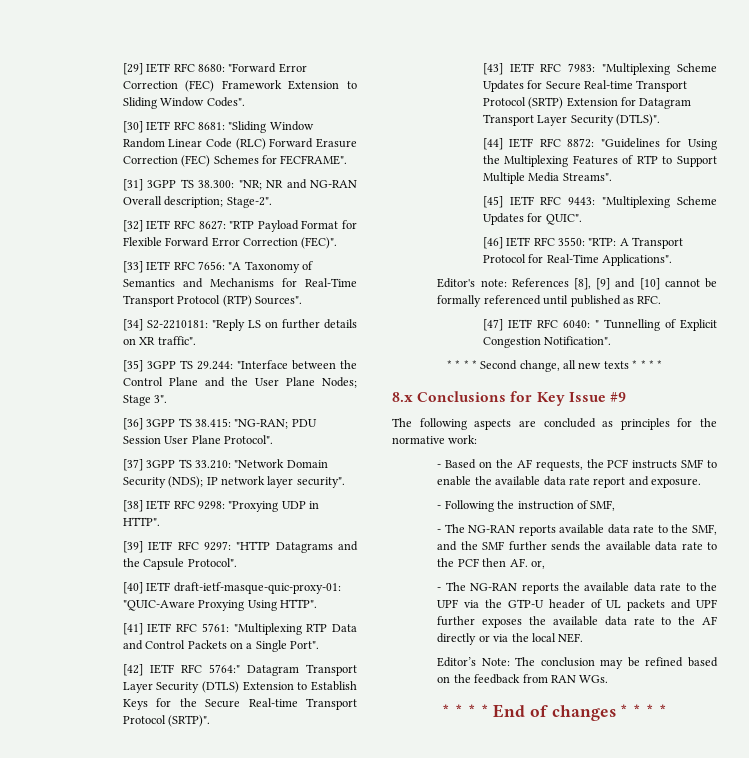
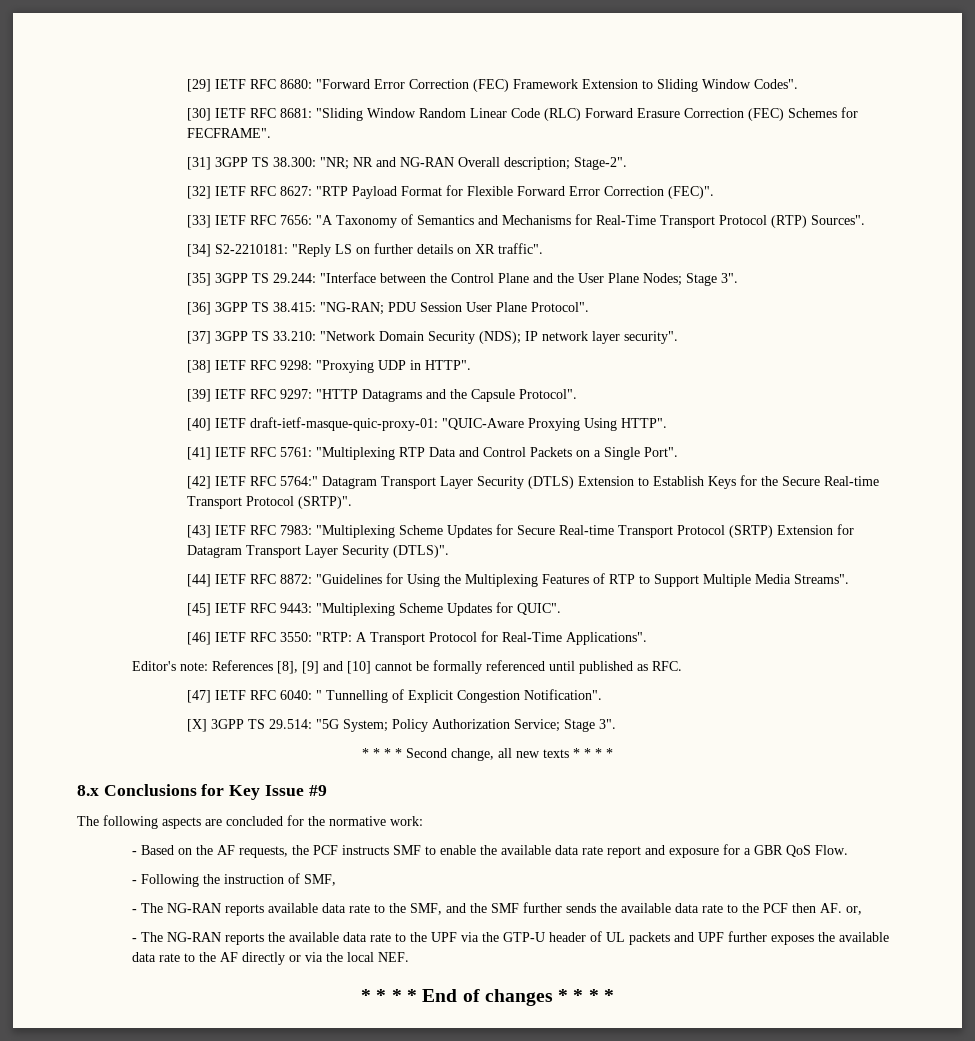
(612, 340) none -> [186,719,616,732] // [X] 3GPP TS 29.514: "5G System; Policy Authorization Service; Stage 3".
[602,418,670,430] as principles -> (283, 821) none
[651,478,702,488] exposure. -> [668,844,848,858] exposure for a GBR QoS Flow.
[437,657,718,669] [437,674,609,684] // Editor’s Note: The conclusion may be refined based on the feedback from RAN WGs. -> (409, 957) none

